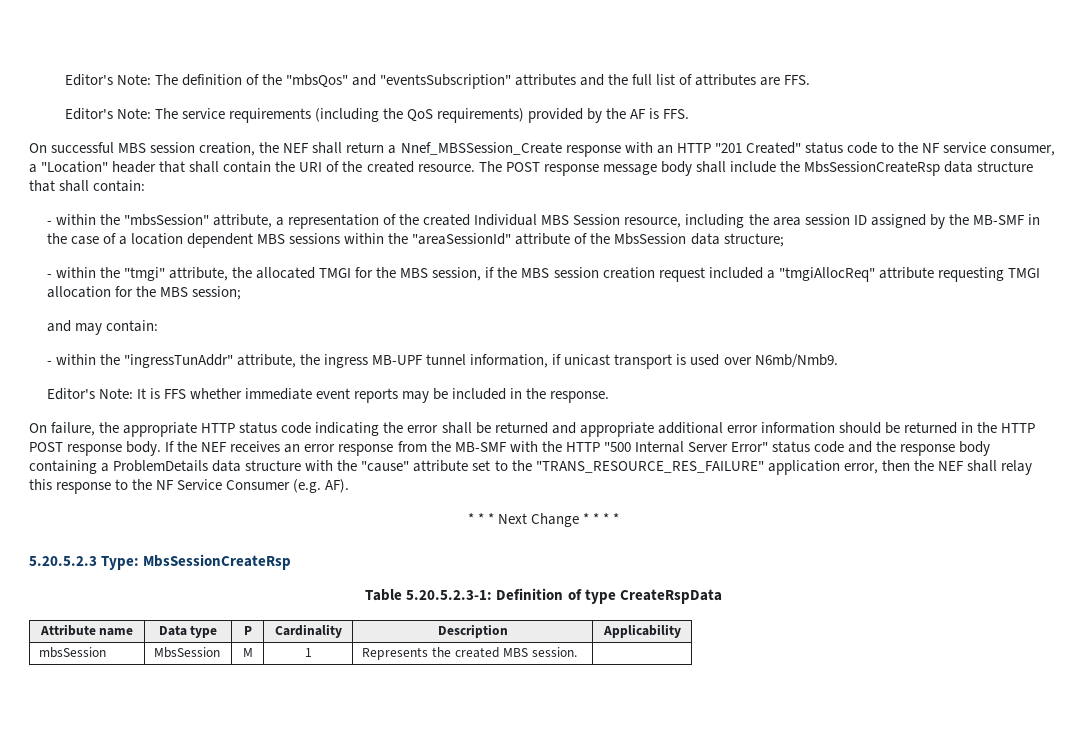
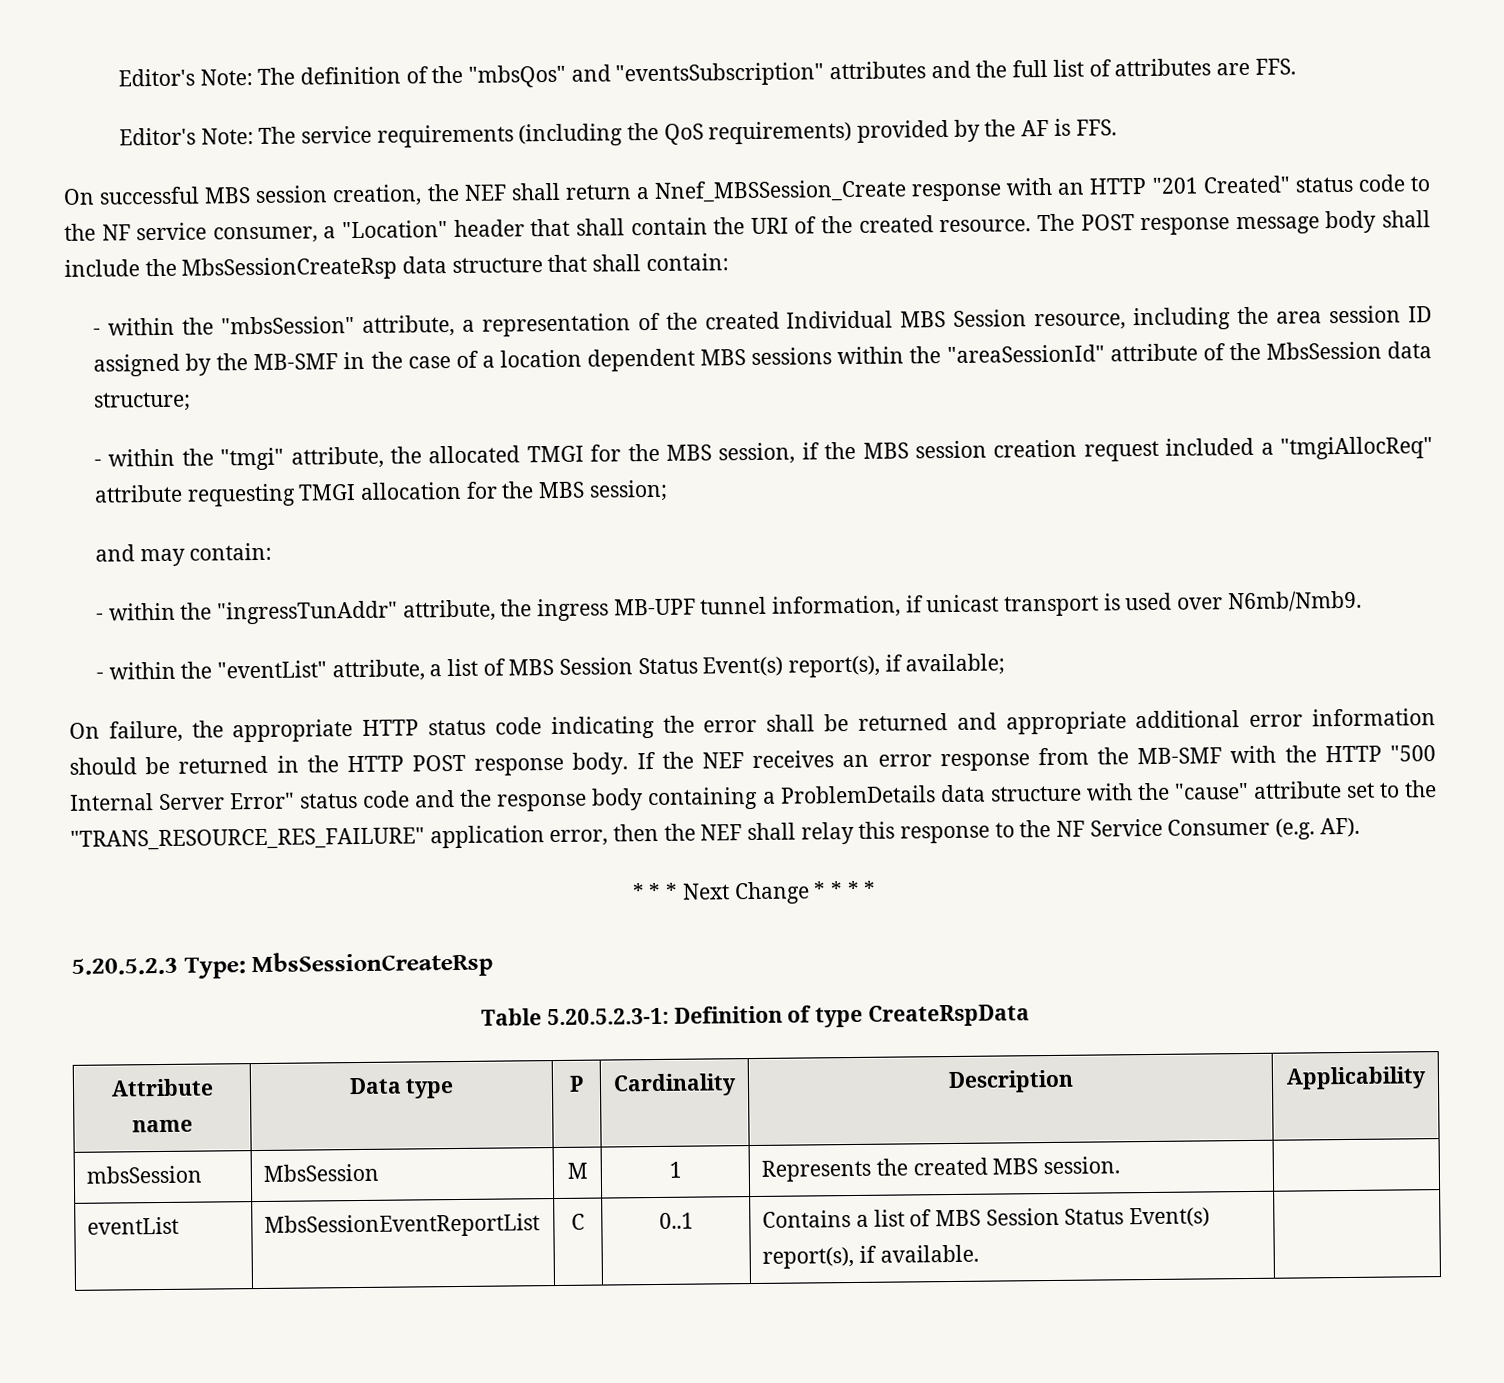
[46,388,610,403] Editor's Note: It is FFS whether immediate event reports may be included in the response. -> [96,653,1006,682] - within the "eventList" attribute, a list of MBS Session Status Event(s) report(s), if available;
(577, 652) none -> [87,1216,180,1235] [264,1213,541,1238] [571,1213,585,1230] [658,1212,694,1229] [762,1207,1210,1228] [762,1244,979,1269] // eventList | MbsSessionEventReportList | C | 0..1 | Contains a list of MBS Session Status Event(s) report(s), if available. |

